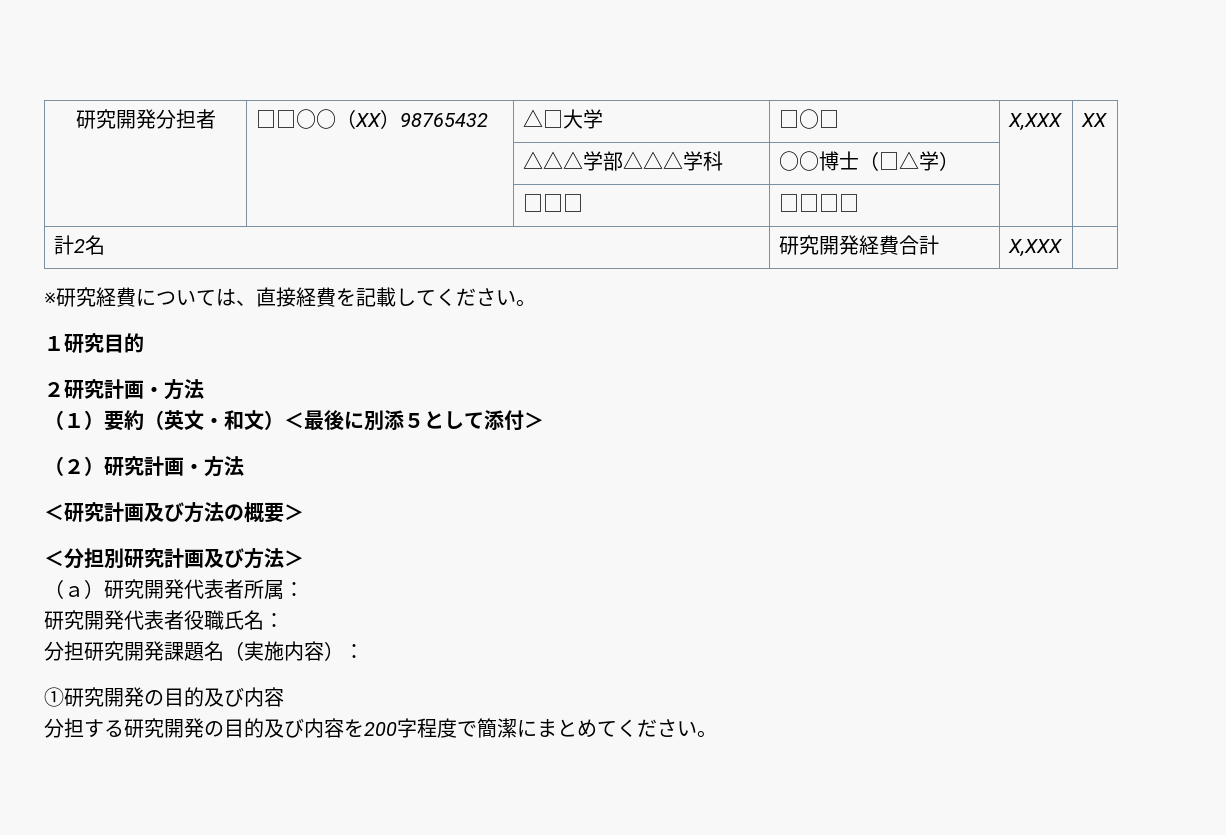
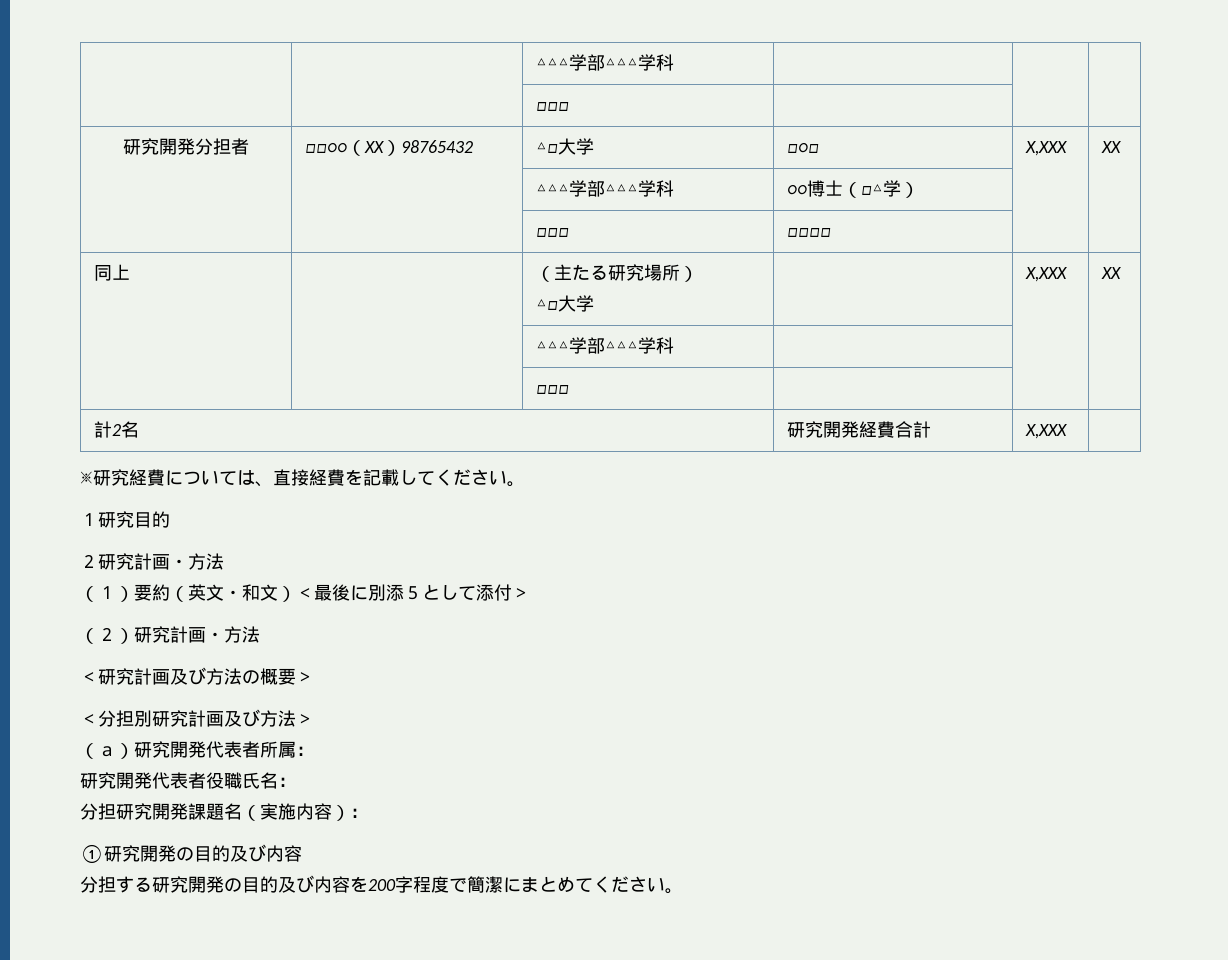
(75, 119) none -> [536,54,675,71] [536,102,570,111] | | △△△学部△△△学科 | | | // | | □□□ | | | //
(859, 203) none -> [94,264,131,281] [536,264,699,282] [536,295,595,312] [1025,267,1068,282] [1101,267,1122,279] [536,337,675,354] [536,385,570,394] // 同上 | | （主たる研究場所） // △□大学 | | X,XXX | XX // | | △△△学部△△△学科 | | | // | | □□□ | | |

